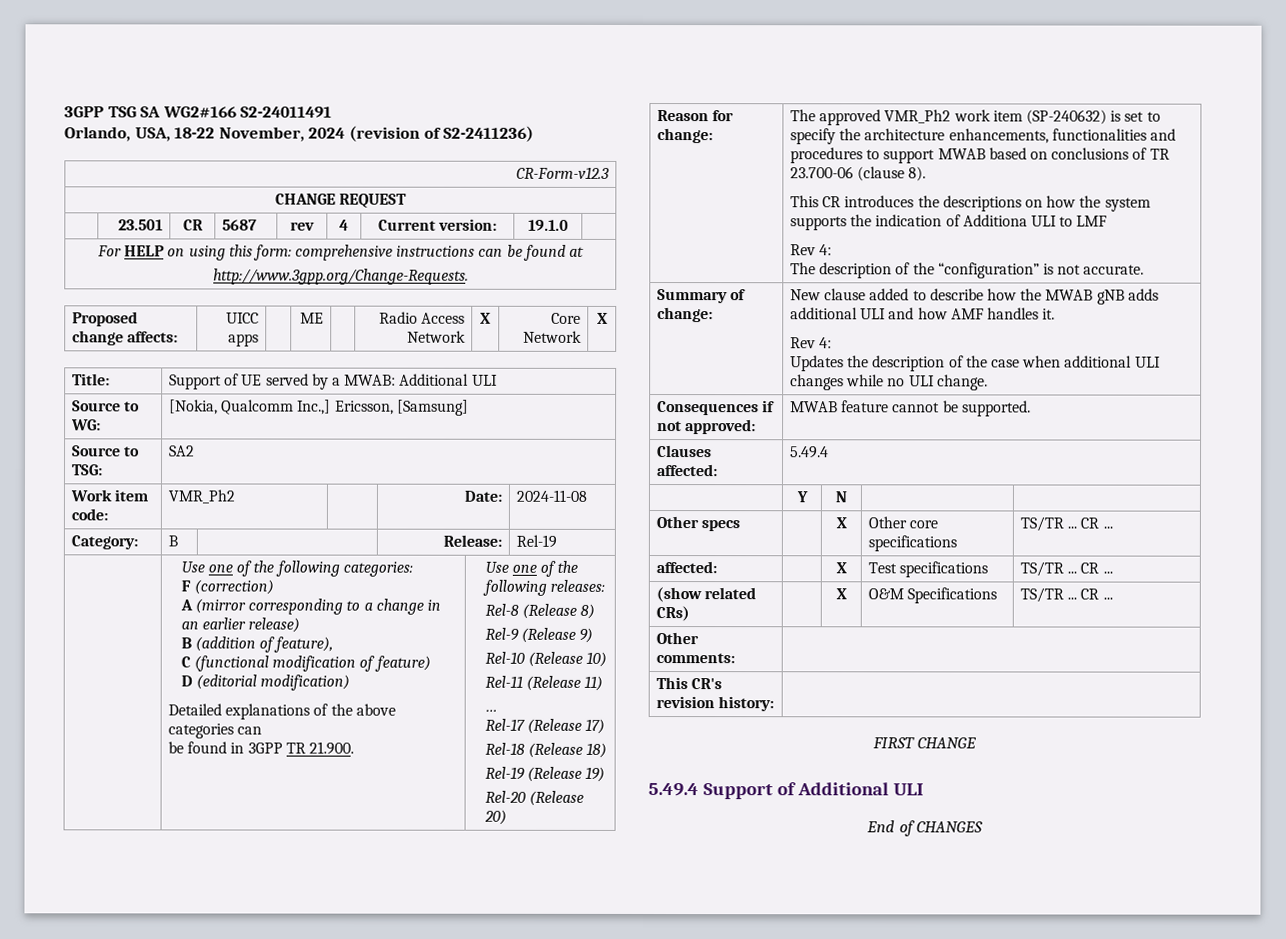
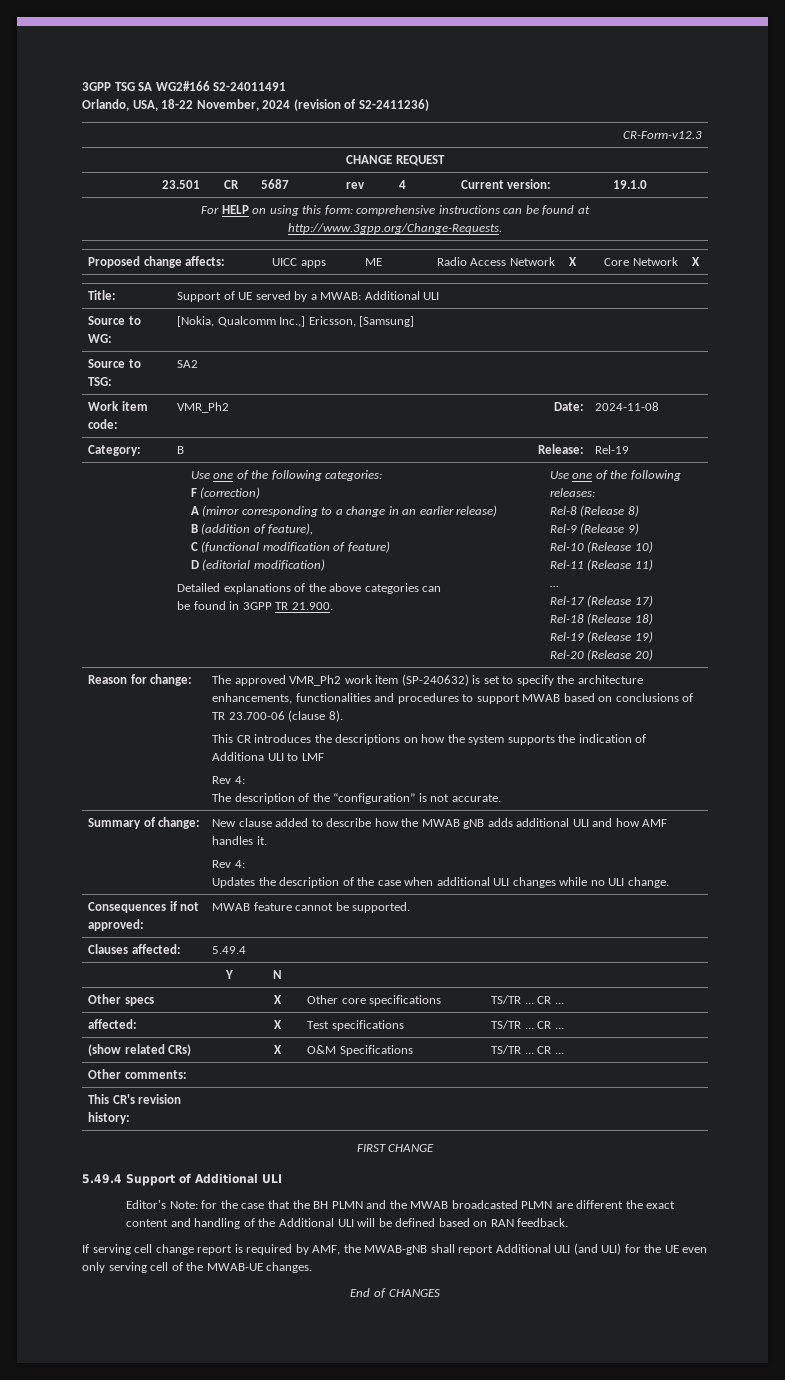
(924, 789) none -> [126,1200,676,1209] [126,1218,569,1229] [82,1243,708,1255] [82,1262,313,1273] // Editor's Note: for the case that the BH PLMN and the MWAB broadcasted PLMN are different the exact content and handling of the Additional ULI will be defined based on RAN feedback. // If serving cell change report is required by AMF, the MWAB-gNB shall report Additional ULI (and ULI) for the UE even only serving cell of the MWAB-UE changes.

